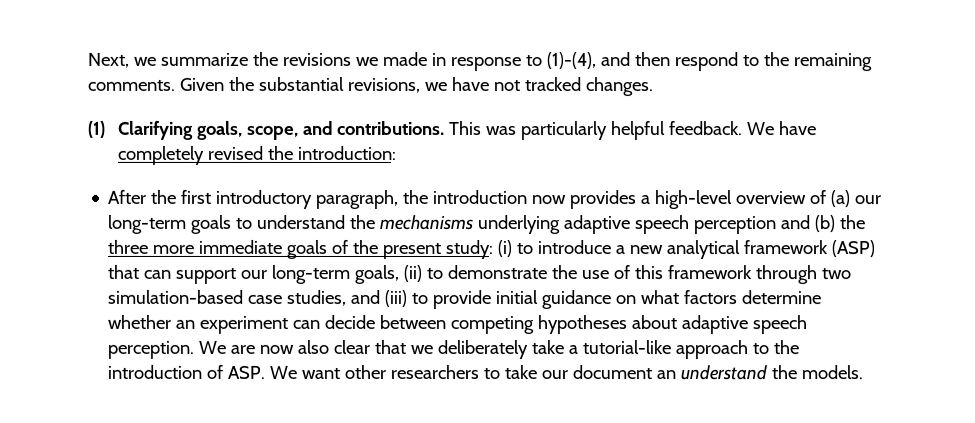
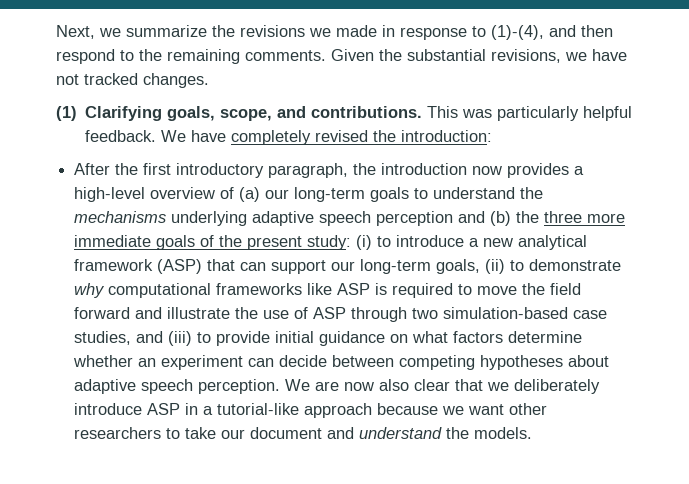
(548, 272) none -> [74,283,582,298] [74,307,231,319] why computational frameworks like ASP is required to move the field forward and illustrate
[634,265,753,280] this framework -> [313,307,347,319] ASP
[531,340,800,360] [107,364,298,379] take a tutorial-like approach to the introduction of ASP. We -> [74,403,465,418] introduce ASP in a tutorial-like approach because we
[656,370,677,380] an -> [327,427,355,439] and

